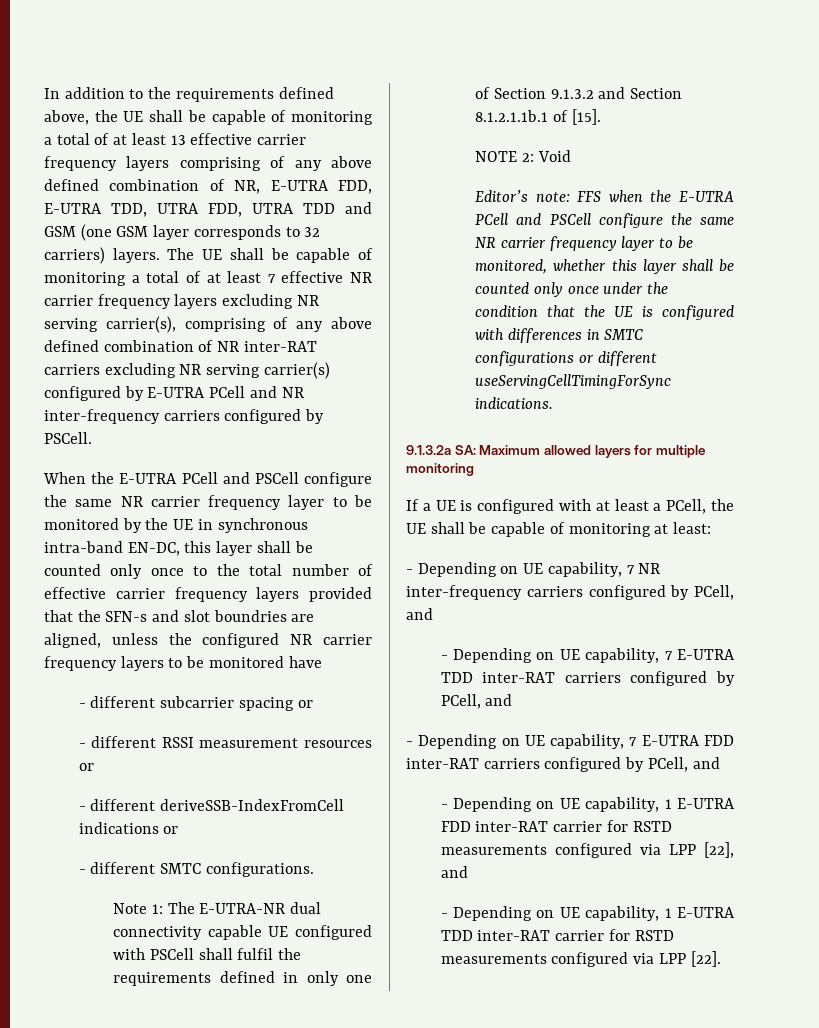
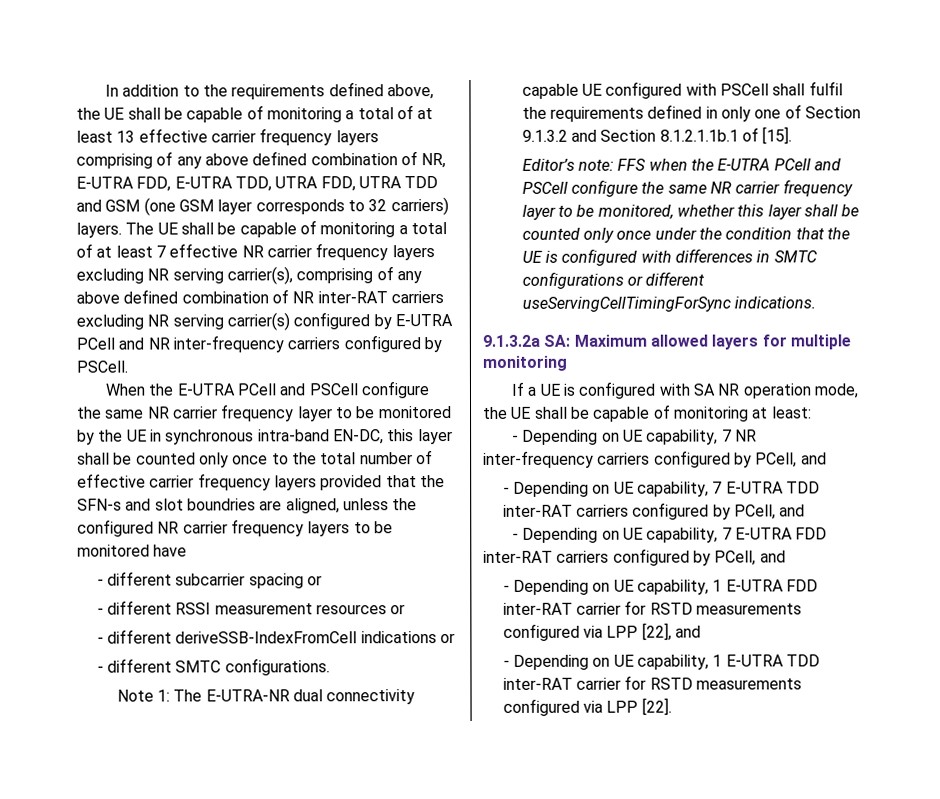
[475,150,571,162] // NOTE 2: Void -> (793, 135) none
[595,499,707,514] at least a PCell, -> [693,383,859,399] SA NR operation mode,

